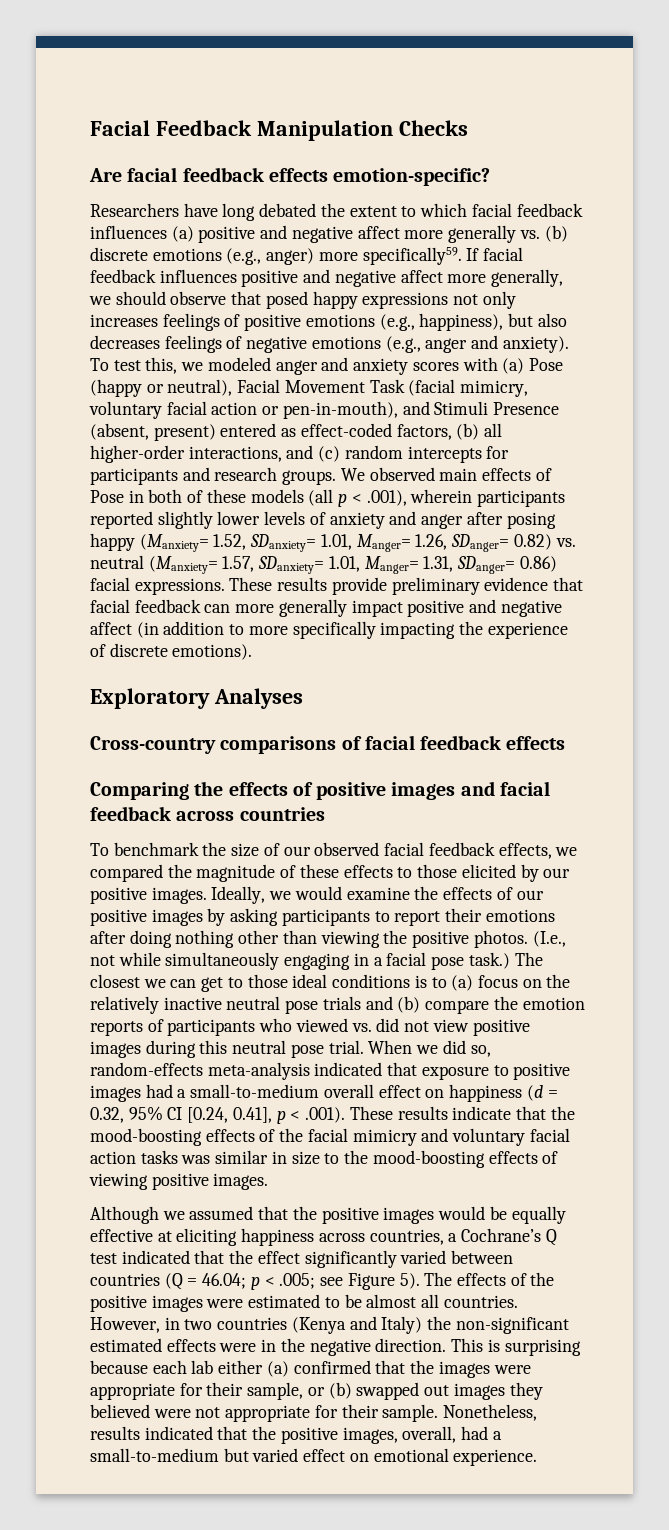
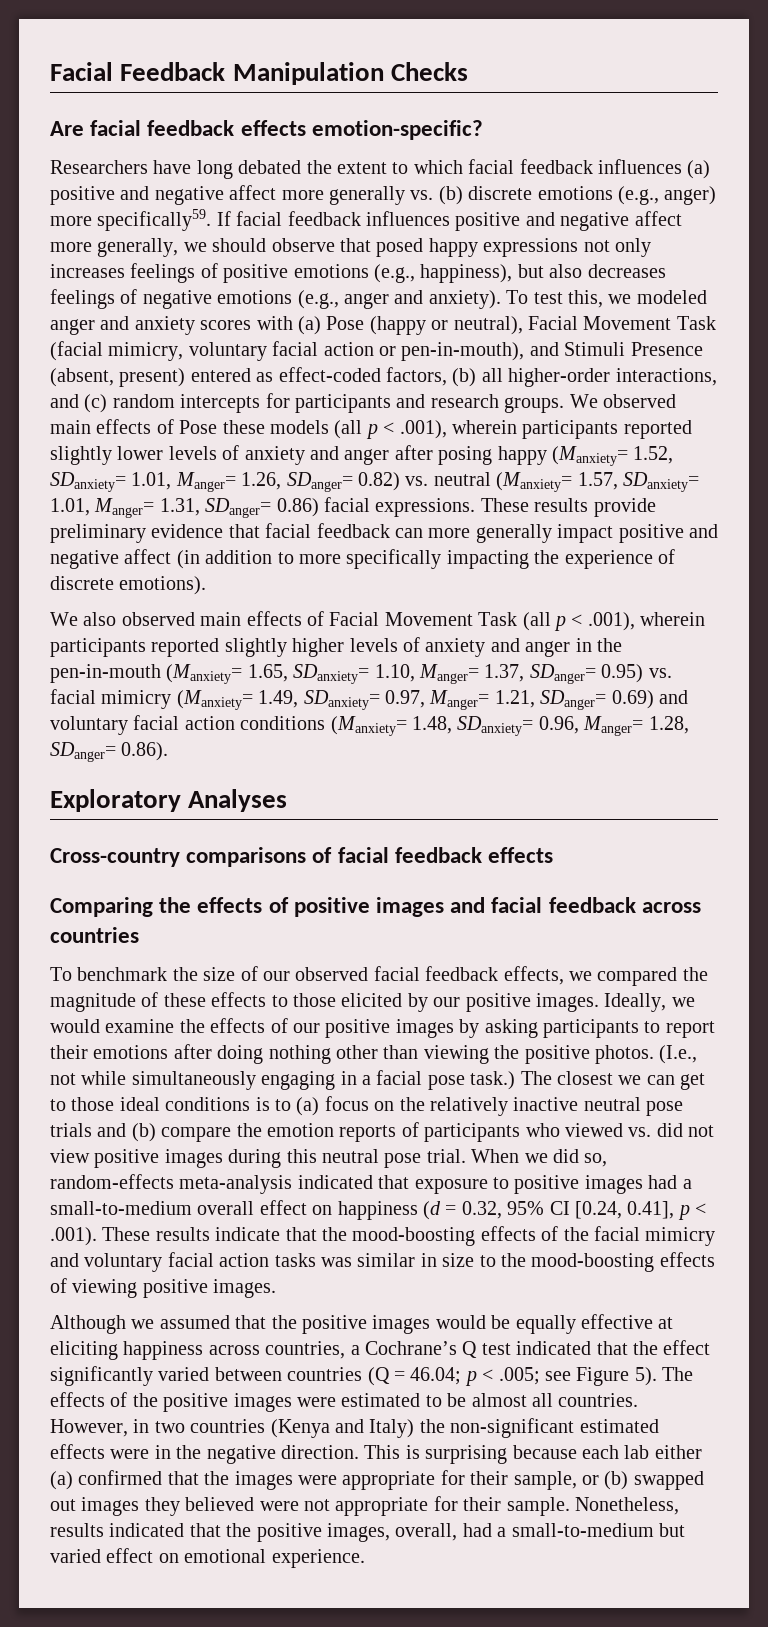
[128,489,204,503] in both of -> (218, 427) none
(253, 652) none -> [50,611,706,631] [50,637,622,657] [50,664,672,684] [50,689,688,710] [50,715,689,736] [50,742,169,762] // We also observed main effects of Facial Movement Task (all p < .001), wherein participants reported slightly higher levels of anxiety and anger in the pen-in-mouth (Manxiety= 1.65, SDanxiety= 1.10, Manger= 1.37, SDanger= 0.95) vs. facial mimicry (Manxiety= 1.49, SDanxiety= 0.97, Manger= 1.21, SDanger= 0.69) and voluntary facial action conditions (Manxiety= 1.48, SDanxiety= 0.96, Manger= 1.28, SDanger= 0.86).

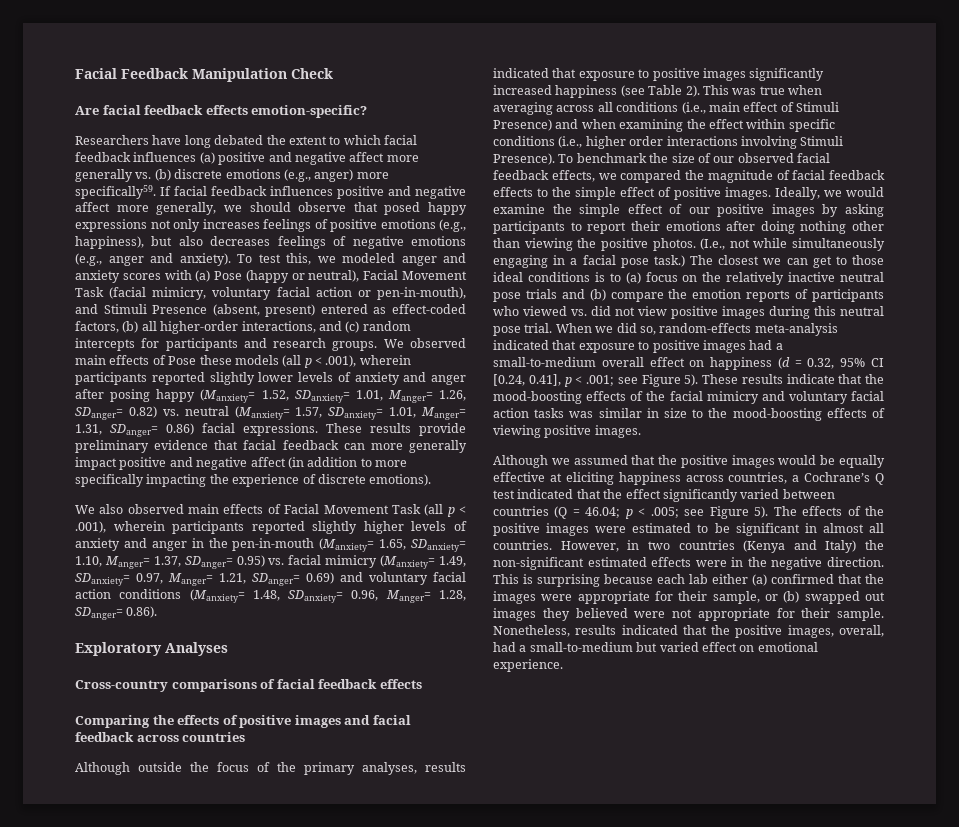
[390,62,468,81] Checks -> [291,68,333,79] Check
(139, 935) none -> [75,762,466,775] [493,68,825,81] [493,85,822,98] [493,102,839,115] [493,119,835,132] [493,136,844,149] [493,153,555,165] Although outside the focus of the primary analyses, results indicated that exposure to positive images significantly increased happiness (see Table 2). This was true when averaging across all conditions (i.e., main effect of Stimuli Presence) and when examining the effect within specific conditions (i.e., higher order interactions involving Stimuli Presence).
[163,992,461,1012] these effects to those elicited by our -> [792,170,885,180] [493,187,671,200] facial feedback effects to the simple effect of
[210,1018,266,1033] effects -> [579,204,663,217] simple effect
[50,1227,97,1246] .001). -> [586,374,699,387] .001; see Figure 5).
(467, 1400) none -> [735,523,817,536] significant in

